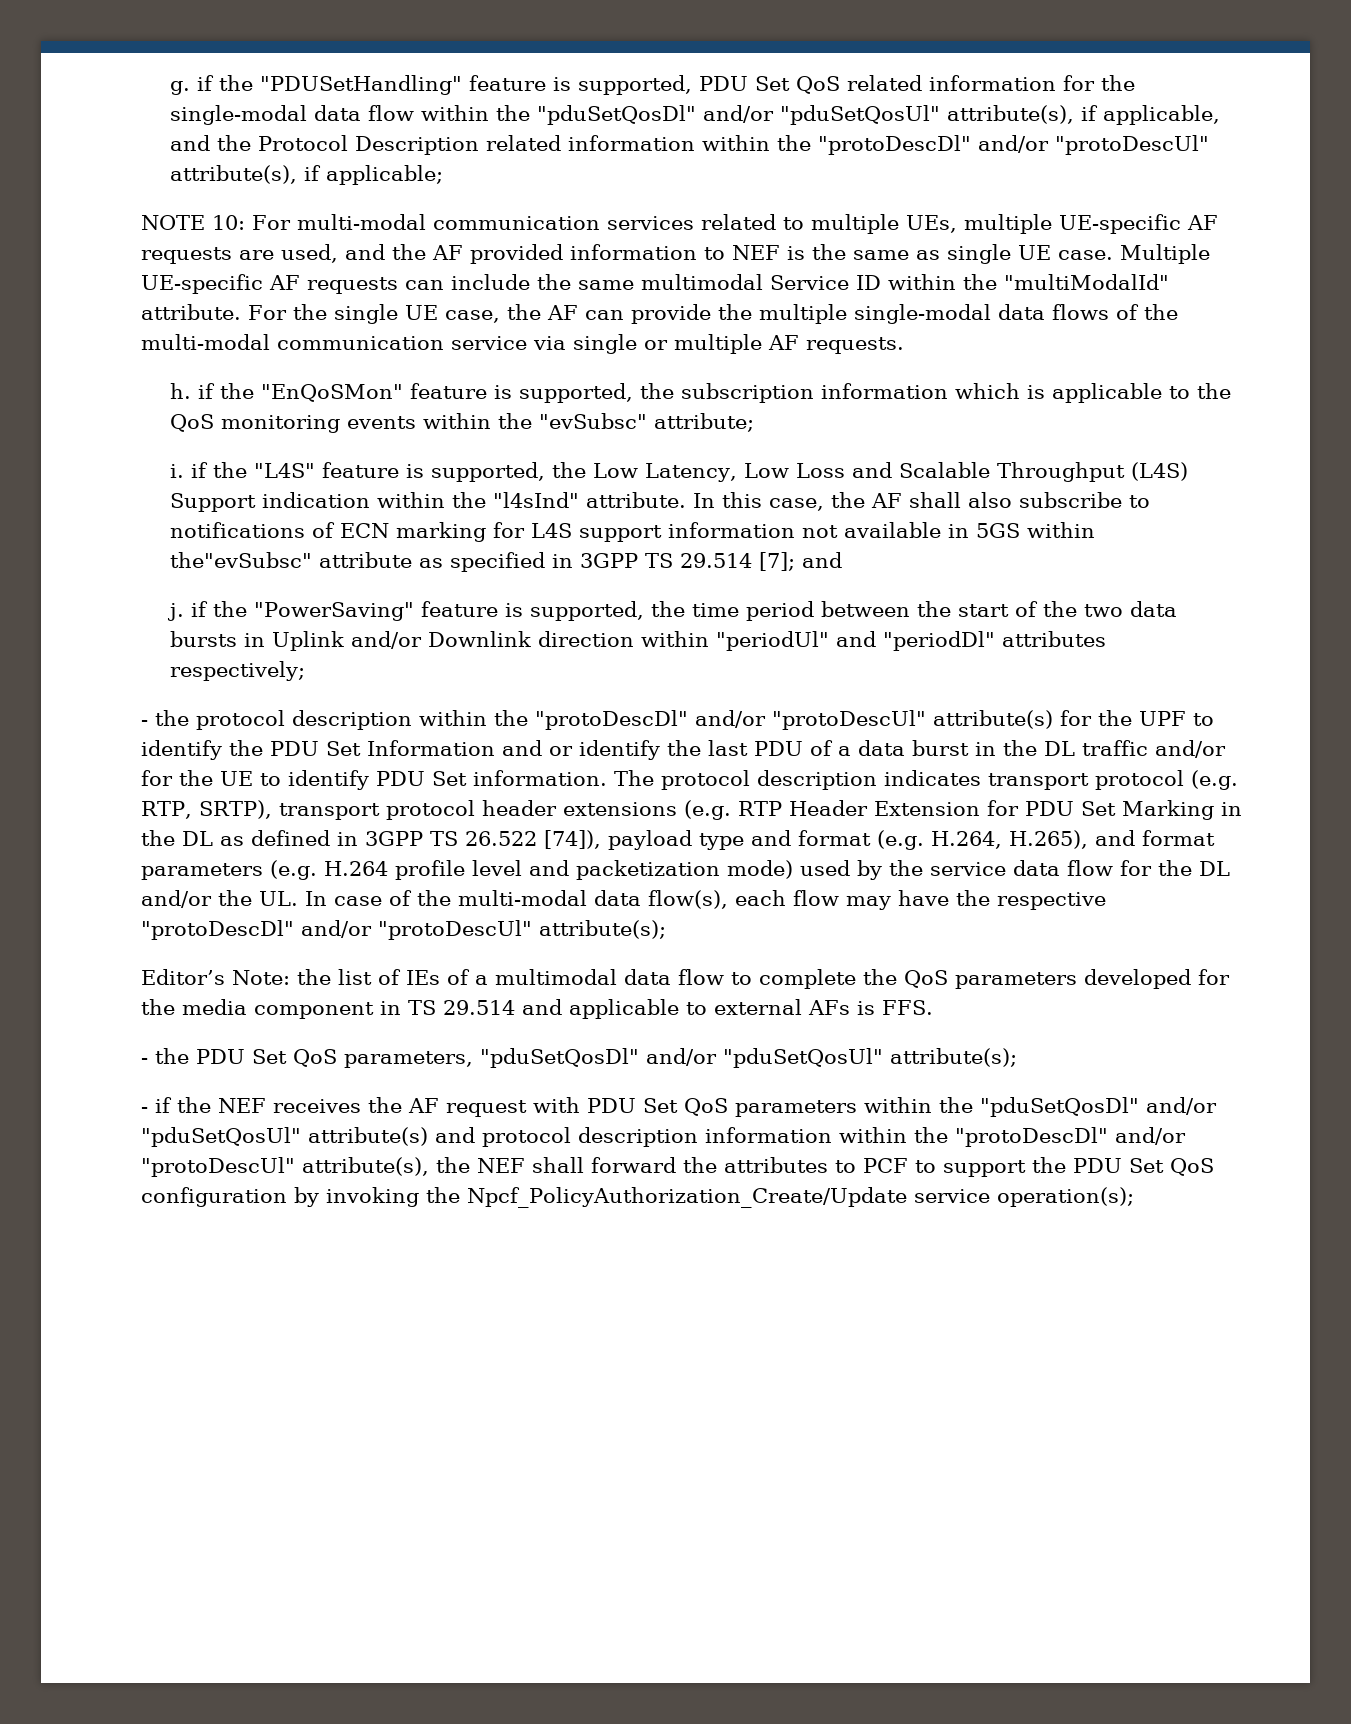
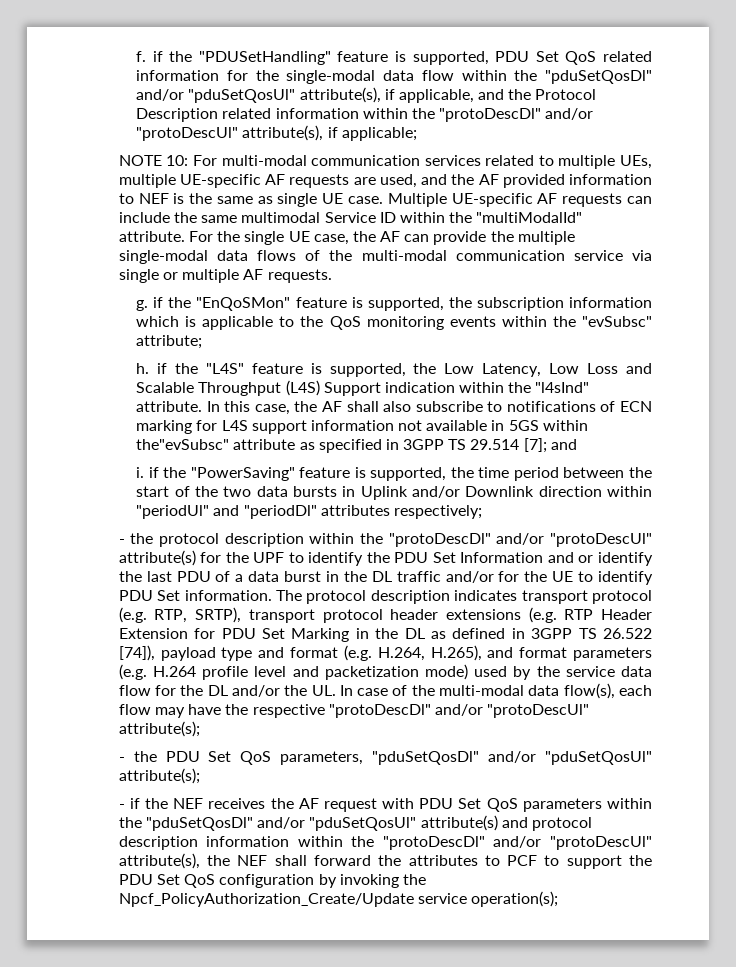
[170,81,191,95] g. -> [136,51,147,62] f.
[170,383,192,399] h. -> [136,300,149,311] g.
[170,464,185,478] i. -> [136,363,150,374] h.
[167,603,185,621] j. -> [136,467,145,478] i.
[140,969,1230,989] [140,999,933,1019] // Editor’s Note: the list of IEs of a multimodal data flow to complete the QoS parameters developed for the media component in TS 29.514 and applicable to external AFs is FFS. -> (200, 729) none

